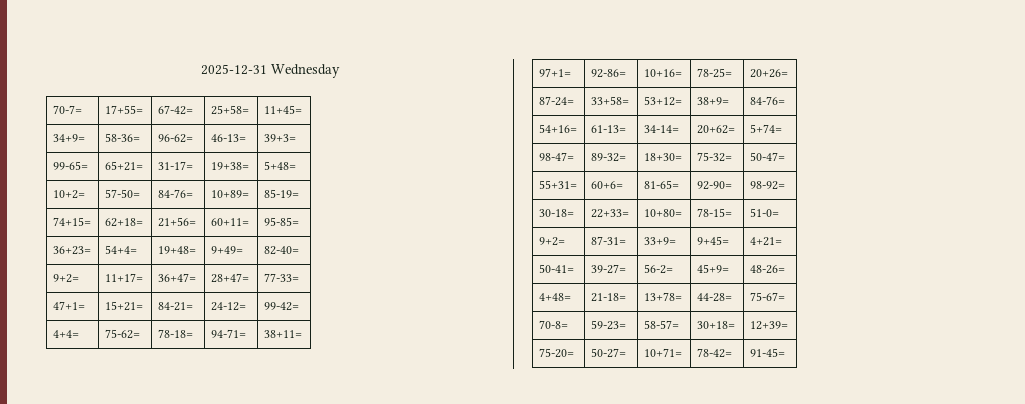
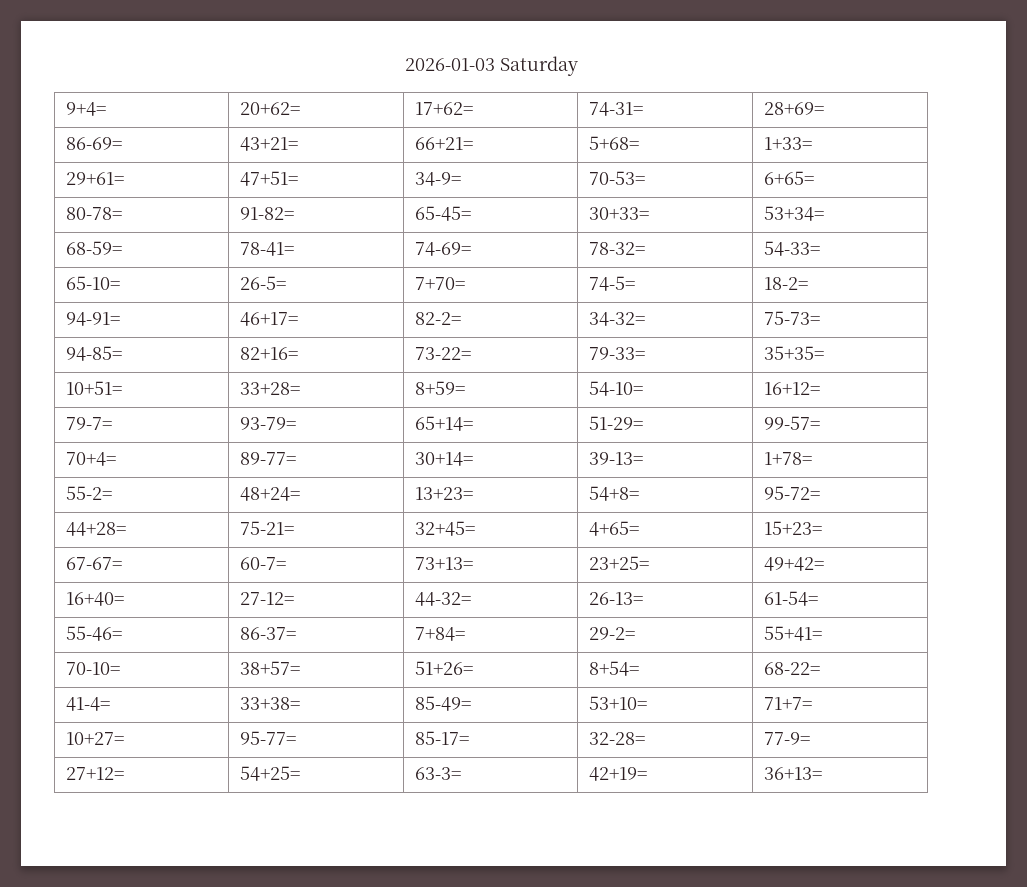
[200,64,340,78] [52,105,82,114] [104,105,143,114] [157,105,193,115] [210,105,249,115] [263,105,302,114] [52,134,85,142] [104,133,140,142] [157,134,193,143] [210,134,246,142] [263,134,296,142] [52,161,88,170] [104,161,143,171] [157,161,193,170] [210,162,249,170] [263,161,296,170] [52,190,85,199] [104,189,140,198] [157,189,193,198] [210,190,249,198] [263,189,299,198] [52,217,91,226] [104,218,143,227] [157,217,196,227] [210,218,249,226] [263,217,299,226] [52,246,91,255] [104,245,137,254] [157,246,196,254] [210,246,243,254] [263,246,299,255] [52,274,79,283] [104,273,143,282] [157,273,196,282] [210,273,249,283] [263,273,299,282] [52,301,85,310] [104,301,143,311] [157,302,193,311] [210,302,246,311] [263,302,299,311] [52,330,79,338] [104,329,140,339] [157,329,193,338] [210,329,246,338] [263,330,302,338] [538,68,571,77] [590,69,626,78] [643,69,682,77] [696,68,732,78] [749,69,788,78] [538,96,574,106] [590,96,629,105] [643,96,682,106] [696,97,729,105] [749,96,785,105] [538,124,577,133] [590,125,626,133] [643,125,679,133] [696,125,735,134] [749,124,782,133] [538,152,574,161] [590,153,626,162] [643,153,682,161] [696,152,732,162] [749,152,785,161] [538,180,577,189] [590,181,623,189] [643,180,679,189] [696,181,732,190] [749,181,785,190] [538,209,574,217] [590,209,629,218] [643,209,682,217] [696,208,732,217] [749,208,779,217] [538,237,565,246] [590,236,626,245] [643,237,676,245] [696,236,729,245] [749,237,782,246] [538,264,574,273] [590,264,626,274] [643,264,673,274] [696,264,729,273] [749,265,785,274] [538,293,571,301] [590,293,626,302] [643,292,682,301] [696,293,732,302] [749,292,785,301] [538,320,568,329] [590,320,626,330] [643,320,679,329] [696,321,735,329] [749,321,788,330] [538,348,574,358] [590,348,626,358] [643,348,682,357] [696,348,732,358] [749,348,785,357] 2025-12-31 Wednesday // 70-7= | 17+55= | 67-42= | 25+58= | 11+45= // 34+9= | 58-36= | 96-62= | 46-13= | 39+3= // 99-65= | 65+21= | 31-17= | 19+38= | 5+48= // 10+2= | 57-50= | 84-76= | 10+89= | 85-19= // 74+15= | 62+18= | 21+56= | 60+11= | 95-85= // 36+23= | 54+4= | 19+48= | 9+49= | 82-40= // 9+2= | 11+17= | 36+47= | 28+47= | 77-33= // 47+1= | 15+21= | 84-21= | 24-12= | 99-42= // 4+4= | 75-62= | 78-18= | 94-71= | 38+11= // 97+1= | 92-86= | 10+16= | 78-25= | 20+26= // 87-24= | 33+58= | 53+12= | 38+9= | 84-76= // 54+16= | 61-13= | 34-14= | 20+62= | 5+74= // 98-47= | 89-32= | 18+30= | 75-32= | 50-47= // 55+31= | 60+6= | 81-65= | 92-90= | 98-92= // 30-18= | 22+33= | 10+80= | 78-15= | 51-0= // 9+2= | 87-31= | 33+9= | 9+45= | 4+21= // 50-41= | 39-27= | 56-2= | 45+9= | 48-26= // 4+48= | 21-18= | 13+78= | 44-28= | 75-67= // 70-8= | 59-23= | 58-57= | 30+18= | 12+39= // 75-20= | 50-27= | 10+71= | 78-42= | 91-45= -> [404,56,578,76] [65,102,106,116] [239,102,300,115] [414,102,473,115] [588,102,643,116] [763,102,824,115] [65,137,122,150] [239,137,298,151] [414,137,473,150] [588,136,639,150] [763,137,812,150] [65,172,124,185] [239,171,298,186] [414,172,461,186] [588,171,645,185] [763,171,814,185] [65,207,122,220] [239,207,294,220] [414,206,471,221] [588,207,649,220] [763,206,824,221] [65,241,122,255] [239,242,294,256] [414,242,471,256] [588,242,645,255] [763,241,820,256] [65,276,120,290] [239,276,286,290] [414,277,465,290] [588,276,635,291] [763,277,808,290] [65,312,120,326] [239,312,298,326] [414,312,461,325] [588,312,645,326] [763,311,820,325] [65,346,122,361] [239,347,298,360] [414,347,471,360] [588,347,645,360] [763,346,824,360] [65,381,122,395] [239,382,300,395] [414,381,465,395] [588,381,643,396] [763,382,820,395] [65,417,112,430] [239,417,296,430] [414,416,473,431] [588,416,643,430] [763,416,820,430] [65,452,116,466] [239,452,296,465] [414,452,473,466] [588,452,643,465] [763,452,812,465] [65,486,112,500] [239,487,300,501] [414,487,473,500] [588,486,639,501] [763,486,820,500] [65,522,126,536] [239,521,294,535] [414,521,475,536] [588,521,639,536] [763,521,822,535] [65,557,122,570] [239,557,286,570] [414,557,473,570] [588,556,649,570] [763,557,824,571] [65,592,124,606] [239,592,294,605] [414,592,471,606] [588,592,643,605] [763,591,818,606] [65,626,122,641] [239,627,296,640] [414,627,465,641] [588,627,635,640] [763,626,822,641] [65,662,120,675] [239,661,300,675] [414,661,473,675] [588,661,639,676] [763,662,820,675] [65,697,110,711] [239,697,300,710] [414,696,471,711] [588,696,647,710] [763,697,812,710] [65,732,124,745] [239,731,296,745] [414,731,469,745] [588,732,645,745] [763,732,810,745] [65,767,124,780] [239,766,300,781] [414,767,461,780] [588,767,647,781] [763,767,822,780] 2026-01-03 Saturday // 9+4= | 20+62= | 17+62= | 74-31= | 28+69= // 86-69= | 43+21= | 66+21= | 5+68= | 1+33= // 29+61= | 47+51= | 34-9= | 70-53= | 6+65= // 80-78= | 91-82= | 65-45= | 30+33= | 53+34= // 68-59= | 78-41= | 74-69= | 78-32= | 54-33= // 65-10= | 26-5= | 7+70= | 74-5= | 18-2= // 94-91= | 46+17= | 82-2= | 34-32= | 75-73= // 94-85= | 82+16= | 73-22= | 79-33= | 35+35= // 10+51= | 33+28= | 8+59= | 54-10= | 16+12= // 79-7= | 93-79= | 65+14= | 51-29= | 99-57= // 70+4= | 89-77= | 30+14= | 39-13= | 1+78= // 55-2= | 48+24= | 13+23= | 54+8= | 95-72= // 44+28= | 75-21= | 32+45= | 4+65= | 15+23= // 67-67= | 60-7= | 73+13= | 23+25= | 49+42= // 16+40= | 27-12= | 44-32= | 26-13= | 61-54= // 55-46= | 86-37= | 7+84= | 29-2= | 55+41= // 70-10= | 38+57= | 51+26= | 8+54= | 68-22= // 41-4= | 33+38= | 85-49= | 53+10= | 71+7= // 10+27= | 95-77= | 85-17= | 32-28= | 77-9= // 27+12= | 54+25= | 63-3= | 42+19= | 36+13=

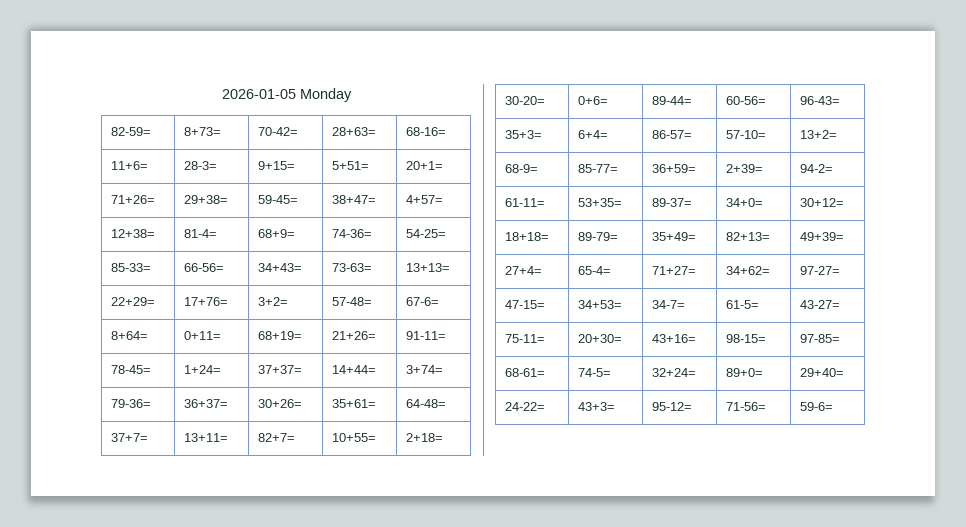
[404,56,578,76] [65,102,106,116] [239,102,300,115] [414,102,473,115] [588,102,643,116] [763,102,824,115] [65,137,122,150] [239,137,298,151] [414,137,473,150] [588,136,639,150] [763,137,812,150] [65,172,124,185] [239,171,298,186] [414,172,461,186] [588,171,645,185] [763,171,814,185] [65,207,122,220] [239,207,294,220] [414,206,471,221] [588,207,649,220] [763,206,824,221] [65,241,122,255] [239,242,294,256] [414,242,471,256] [588,242,645,255] [763,241,820,256] [65,276,120,290] [239,276,286,290] [414,277,465,290] [588,276,635,291] [763,277,808,290] [65,312,120,326] [239,312,298,326] [414,312,461,325] [588,312,645,326] [763,311,820,325] [65,346,122,361] [239,347,298,360] [414,347,471,360] [588,347,645,360] [763,346,824,360] [65,381,122,395] [239,382,300,395] [414,381,465,395] [588,381,643,396] [763,382,820,395] [65,417,112,430] [239,417,296,430] [414,416,473,431] [588,416,643,430] [763,416,820,430] [65,452,116,466] [239,452,296,465] [414,452,473,466] [588,452,643,465] [763,452,812,465] [65,486,112,500] [239,487,300,501] [414,487,473,500] [588,486,639,501] [763,486,820,500] [65,522,126,536] [239,521,294,535] [414,521,475,536] [588,521,639,536] [763,521,822,535] [65,557,122,570] [239,557,286,570] [414,557,473,570] [588,556,649,570] [763,557,824,571] [65,592,124,606] [239,592,294,605] [414,592,471,606] [588,592,643,605] [763,591,818,606] [65,626,122,641] [239,627,296,640] [414,627,465,641] [588,627,635,640] [763,626,822,641] [65,662,120,675] [239,661,300,675] [414,661,473,675] [588,661,639,676] [763,662,820,675] [65,697,110,711] [239,697,300,710] [414,696,471,711] [588,696,647,710] [763,697,812,710] [65,732,124,745] [239,731,296,745] [414,731,469,745] [588,732,645,745] [763,732,810,745] [65,767,124,780] [239,766,300,781] [414,767,461,780] [588,767,647,781] [763,767,822,780] 2026-01-03 Saturday // 9+4= | 20+62= | 17+62= | 74-31= | 28+69= // 86-69= | 43+21= | 66+21= | 5+68= | 1+33= // 29+61= | 47+51= | 34-9= | 70-53= | 6+65= // 80-78= | 91-82= | 65-45= | 30+33= | 53+34= // 68-59= | 78-41= | 74-69= | 78-32= | 54-33= // 65-10= | 26-5= | 7+70= | 74-5= | 18-2= // 94-91= | 46+17= | 82-2= | 34-32= | 75-73= // 94-85= | 82+16= | 73-22= | 79-33= | 35+35= // 10+51= | 33+28= | 8+59= | 54-10= | 16+12= // 79-7= | 93-79= | 65+14= | 51-29= | 99-57= // 70+4= | 89-77= | 30+14= | 39-13= | 1+78= // 55-2= | 48+24= | 13+23= | 54+8= | 95-72= // 44+28= | 75-21= | 32+45= | 4+65= | 15+23= // 67-67= | 60-7= | 73+13= | 23+25= | 49+42= // 16+40= | 27-12= | 44-32= | 26-13= | 61-54= // 55-46= | 86-37= | 7+84= | 29-2= | 55+41= // 70-10= | 38+57= | 51+26= | 8+54= | 68-22= // 41-4= | 33+38= | 85-49= | 53+10= | 71+7= // 10+27= | 95-77= | 85-17= | 32-28= | 77-9= // 27+12= | 54+25= | 63-3= | 42+19= | 36+13= -> [221,88,352,102] [110,127,151,136] [183,127,221,136] [257,127,298,136] [331,127,376,136] [405,127,446,136] [110,161,148,170] [183,161,217,170] [257,161,295,170] [331,161,369,170] [405,161,443,170] [110,195,155,204] [183,195,228,204] [257,195,298,204] [331,195,376,204] [405,195,443,204] [110,229,155,238] [183,229,217,238] [257,229,295,238] [331,229,372,238] [405,229,446,238] [110,263,151,272] [183,263,224,272] [257,263,302,272] [331,263,372,272] [405,263,450,272] [110,297,155,306] [183,297,228,306] [257,297,288,306] [331,297,372,306] [405,297,439,306] [110,331,148,340] [183,331,221,340] [257,331,302,340] [331,331,376,340] [405,331,446,340] [110,365,151,374] [183,365,221,374] [257,365,302,374] [331,365,376,374] [405,365,443,374] [110,399,151,408] [183,399,228,408] [257,399,302,408] [331,399,376,408] [405,399,446,408] [110,433,148,442] [183,433,228,442] [257,433,295,442] [331,433,376,442] [405,433,443,442] [504,96,545,105] [577,96,608,105] [651,96,692,105] [725,96,766,105] [799,96,840,105] [504,130,542,139] [577,130,608,139] [651,130,692,139] [725,130,766,139] [799,130,837,139] [504,164,538,173] [577,164,618,173] [651,164,696,173] [725,164,763,173] [799,164,833,173] [504,198,545,207] [577,198,622,207] [651,198,692,207] [725,198,763,207] [799,198,844,207] [504,232,549,241] [577,232,618,241] [651,232,696,241] [725,232,770,241] [799,232,844,241] [504,266,542,275] [577,266,611,275] [651,266,696,275] [725,266,770,275] [799,266,840,275] [504,300,545,309] [577,300,622,309] [651,300,685,309] [725,300,759,309] [799,300,840,309] [504,334,545,343] [577,334,622,343] [651,334,696,343] [725,334,766,343] [799,334,840,343] [504,368,545,377] [577,368,611,377] [651,368,696,377] [725,368,763,377] [799,368,844,377] [504,402,545,411] [577,402,615,411] [651,402,692,411] [725,402,766,411] [799,402,833,411] 2026-01-05 Monday // 82-59= | 8+73= | 70-42= | 28+63= | 68-16= // 11+6= | 28-3= | 9+15= | 5+51= | 20+1= // 71+26= | 29+38= | 59-45= | 38+47= | 4+57= // 12+38= | 81-4= | 68+9= | 74-36= | 54-25= // 85-33= | 66-56= | 34+43= | 73-63= | 13+13= // 22+29= | 17+76= | 3+2= | 57-48= | 67-6= // 8+64= | 0+11= | 68+19= | 21+26= | 91-11= // 78-45= | 1+24= | 37+37= | 14+44= | 3+74= // 79-36= | 36+37= | 30+26= | 35+61= | 64-48= // 37+7= | 13+11= | 82+7= | 10+55= | 2+18= // 30-20= | 0+6= | 89-44= | 60-56= | 96-43= // 35+3= | 6+4= | 86-57= | 57-10= | 13+2= // 68-9= | 85-77= | 36+59= | 2+39= | 94-2= // 61-11= | 53+35= | 89-37= | 34+0= | 30+12= // 18+18= | 89-79= | 35+49= | 82+13= | 49+39= // 27+4= | 65-4= | 71+27= | 34+62= | 97-27= // 47-15= | 34+53= | 34-7= | 61-5= | 43-27= // 75-11= | 20+30= | 43+16= | 98-15= | 97-85= // 68-61= | 74-5= | 32+24= | 89+0= | 29+40= // 24-22= | 43+3= | 95-12= | 71-56= | 59-6=

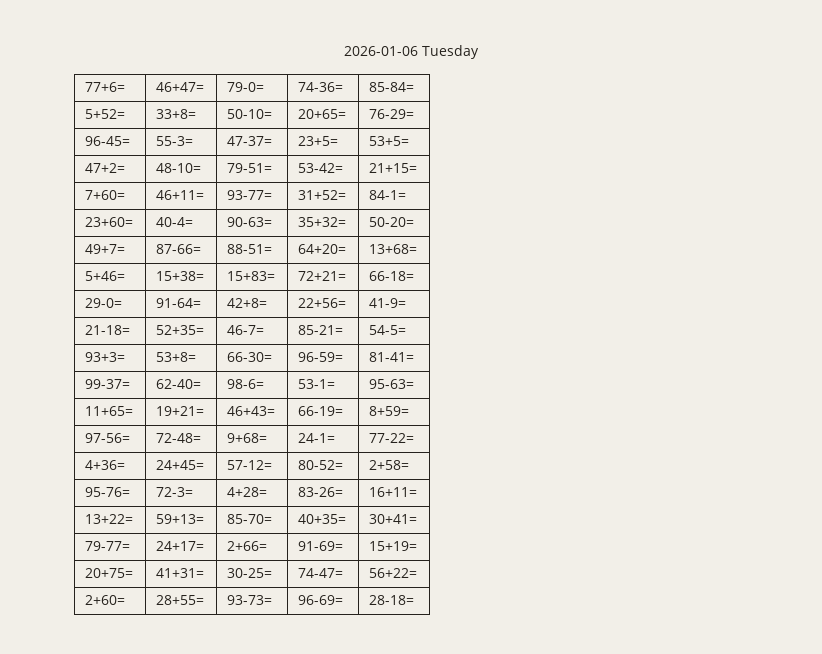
[221,88,352,102] [110,127,151,136] [183,127,221,136] [257,127,298,136] [331,127,376,136] [405,127,446,136] [110,161,148,170] [183,161,217,170] [257,161,295,170] [331,161,369,170] [405,161,443,170] [110,195,155,204] [183,195,228,204] [257,195,298,204] [331,195,376,204] [405,195,443,204] [110,229,155,238] [183,229,217,238] [257,229,295,238] [331,229,372,238] [405,229,446,238] [110,263,151,272] [183,263,224,272] [257,263,302,272] [331,263,372,272] [405,263,450,272] [110,297,155,306] [183,297,228,306] [257,297,288,306] [331,297,372,306] [405,297,439,306] [110,331,148,340] [183,331,221,340] [257,331,302,340] [331,331,376,340] [405,331,446,340] [110,365,151,374] [183,365,221,374] [257,365,302,374] [331,365,376,374] [405,365,443,374] [110,399,151,408] [183,399,228,408] [257,399,302,408] [331,399,376,408] [405,399,446,408] [110,433,148,442] [183,433,228,442] [257,433,295,442] [331,433,376,442] [405,433,443,442] [504,96,545,105] [577,96,608,105] [651,96,692,105] [725,96,766,105] [799,96,840,105] [504,130,542,139] [577,130,608,139] [651,130,692,139] [725,130,766,139] [799,130,837,139] [504,164,538,173] [577,164,618,173] [651,164,696,173] [725,164,763,173] [799,164,833,173] [504,198,545,207] [577,198,622,207] [651,198,692,207] [725,198,763,207] [799,198,844,207] [504,232,549,241] [577,232,618,241] [651,232,696,241] [725,232,770,241] [799,232,844,241] [504,266,542,275] [577,266,611,275] [651,266,696,275] [725,266,770,275] [799,266,840,275] [504,300,545,309] [577,300,622,309] [651,300,685,309] [725,300,759,309] [799,300,840,309] [504,334,545,343] [577,334,622,343] [651,334,696,343] [725,334,766,343] [799,334,840,343] [504,368,545,377] [577,368,611,377] [651,368,696,377] [725,368,763,377] [799,368,844,377] [504,402,545,411] [577,402,615,411] [651,402,692,411] [725,402,766,411] [799,402,833,411] 2026-01-05 Monday // 82-59= | 8+73= | 70-42= | 28+63= | 68-16= // 11+6= | 28-3= | 9+15= | 5+51= | 20+1= // 71+26= | 29+38= | 59-45= | 38+47= | 4+57= // 12+38= | 81-4= | 68+9= | 74-36= | 54-25= // 85-33= | 66-56= | 34+43= | 73-63= | 13+13= // 22+29= | 17+76= | 3+2= | 57-48= | 67-6= // 8+64= | 0+11= | 68+19= | 21+26= | 91-11= // 78-45= | 1+24= | 37+37= | 14+44= | 3+74= // 79-36= | 36+37= | 30+26= | 35+61= | 64-48= // 37+7= | 13+11= | 82+7= | 10+55= | 2+18= // 30-20= | 0+6= | 89-44= | 60-56= | 96-43= // 35+3= | 6+4= | 86-57= | 57-10= | 13+2= // 68-9= | 85-77= | 36+59= | 2+39= | 94-2= // 61-11= | 53+35= | 89-37= | 34+0= | 30+12= // 18+18= | 89-79= | 35+49= | 82+13= | 49+39= // 27+4= | 65-4= | 71+27= | 34+62= | 97-27= // 47-15= | 34+53= | 34-7= | 61-5= | 43-27= // 75-11= | 20+30= | 43+16= | 98-15= | 97-85= // 68-61= | 74-5= | 32+24= | 89+0= | 29+40= // 24-22= | 43+3= | 95-12= | 71-56= | 59-6= -> [344,45,479,59] [85,82,126,92] [156,82,205,92] [227,82,265,92] [298,82,344,92] [369,82,415,92] [85,109,126,119] [156,109,197,119] [227,109,273,119] [298,109,347,119] [369,109,415,119] [85,136,131,146] [156,136,194,146] [227,136,273,146] [298,136,339,146] [369,136,410,146] [85,163,126,173] [156,163,202,173] [227,163,273,173] [298,163,344,173] [369,163,418,173] [85,190,126,200] [156,190,205,200] [227,190,273,200] [298,190,347,200] [369,190,407,200] [85,217,134,227] [156,217,194,227] [227,217,273,227] [298,217,347,227] [369,217,415,227] [85,244,126,254] [156,244,202,254] [227,244,273,254] [298,244,347,254] [369,244,418,254] [85,271,126,281] [156,271,205,281] [227,271,276,281] [298,271,347,281] [369,271,415,281] [85,298,123,308] [156,298,202,308] [227,298,268,308] [298,298,347,308] [369,298,407,308] [85,325,131,335] [156,325,205,335] [227,325,265,335] [298,325,344,335] [369,325,407,335] [85,352,126,362] [156,352,197,362] [227,352,273,362] [298,352,344,362] [369,352,415,362] [85,379,131,389] [156,379,202,389] [227,379,265,389] [298,379,336,389] [369,379,415,389] [85,406,134,416] [156,406,205,416] [227,406,276,416] [298,406,344,416] [369,406,410,416] [85,433,131,443] [156,433,202,443] [227,433,268,443] [298,433,336,443] [369,433,415,443] [85,460,126,470] [156,460,205,470] [227,460,273,470] [298,460,344,470] [369,460,410,470] [85,487,131,497] [156,487,194,497] [227,487,268,497] [298,487,344,497] [369,487,418,497] [85,514,134,524] [156,514,205,524] [227,514,273,524] [298,514,347,524] [369,514,418,524] [85,541,131,551] [156,541,205,551] [227,541,268,551] [298,541,344,551] [369,541,418,551] [85,568,134,578] [156,568,205,578] [227,568,273,578] [298,568,344,578] [369,568,418,578] [85,595,126,605] [156,595,205,605] [227,595,273,605] [298,595,344,605] [369,595,415,605] 2026-01-06 Tuesday // 77+6= | 46+47= | 79-0= | 74-36= | 85-84= // 5+52= | 33+8= | 50-10= | 20+65= | 76-29= // 96-45= | 55-3= | 47-37= | 23+5= | 53+5= // 47+2= | 48-10= | 79-51= | 53-42= | 21+15= // 7+60= | 46+11= | 93-77= | 31+52= | 84-1= // 23+60= | 40-4= | 90-63= | 35+32= | 50-20= // 49+7= | 87-66= | 88-51= | 64+20= | 13+68= // 5+46= | 15+38= | 15+83= | 72+21= | 66-18= // 29-0= | 91-64= | 42+8= | 22+56= | 41-9= // 21-18= | 52+35= | 46-7= | 85-21= | 54-5= // 93+3= | 53+8= | 66-30= | 96-59= | 81-41= // 99-37= | 62-40= | 98-6= | 53-1= | 95-63= // 11+65= | 19+21= | 46+43= | 66-19= | 8+59= // 97-56= | 72-48= | 9+68= | 24-1= | 77-22= // 4+36= | 24+45= | 57-12= | 80-52= | 2+58= // 95-76= | 72-3= | 4+28= | 83-26= | 16+11= // 13+22= | 59+13= | 85-70= | 40+35= | 30+41= // 79-77= | 24+17= | 2+66= | 91-69= | 15+19= // 20+75= | 41+31= | 30-25= | 74-47= | 56+22= // 2+60= | 28+55= | 93-73= | 96-69= | 28-18=

